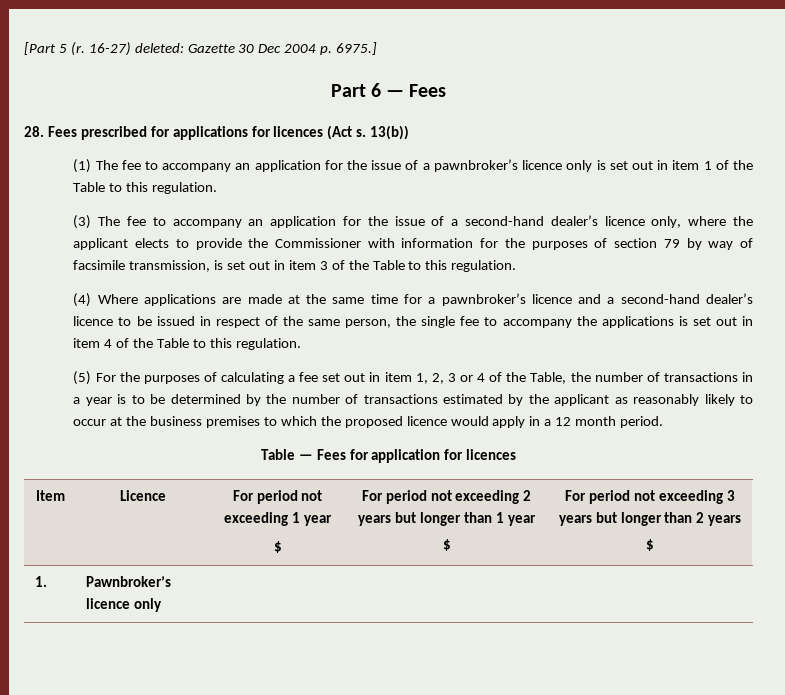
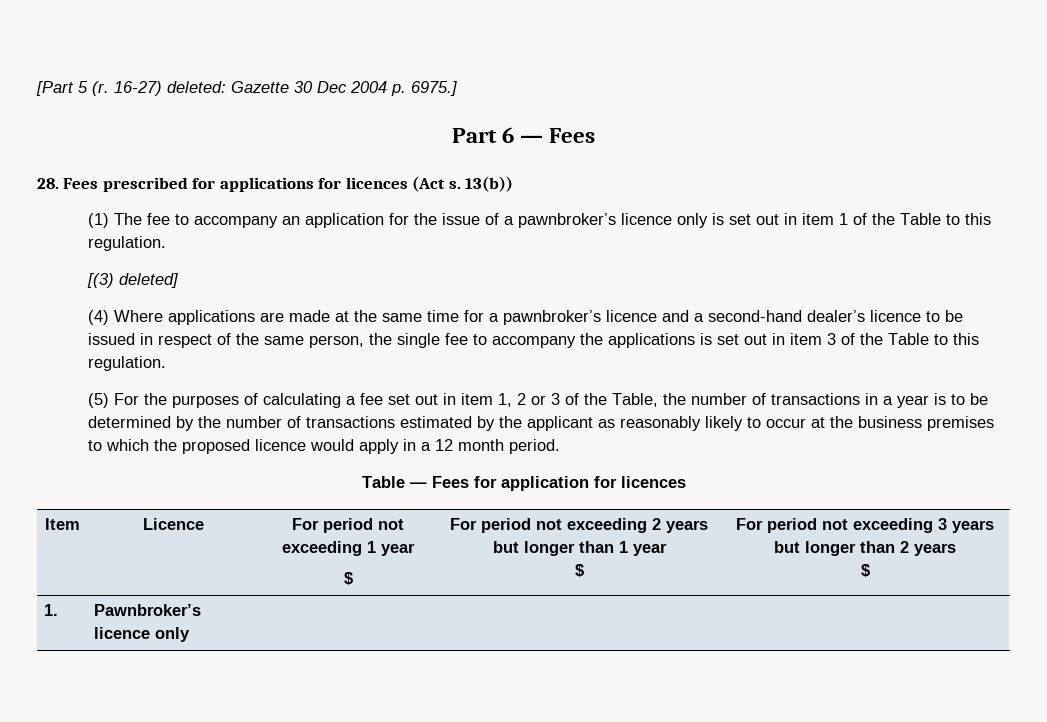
[73,215,754,229] [73,238,754,250] [73,260,517,272] (3) The fee to accompany an application for the issue of a second-hand dealer’s licence only, where the applicant elects to provide the Commissioner with information for the purposes of section 79 by way of facsimile transmission, is set out in item 3 of the Table to this regulation. -> [87,273,179,288] [(3) deleted]
[104,339,113,348] 4 -> [827,333,837,345] 3
[431,373,486,384] 2, 3 or 4 -> [517,393,561,405] 2 or 3

